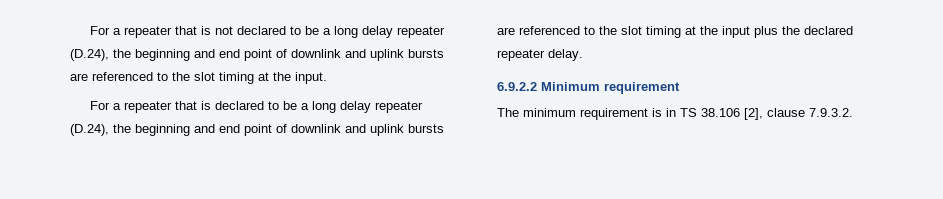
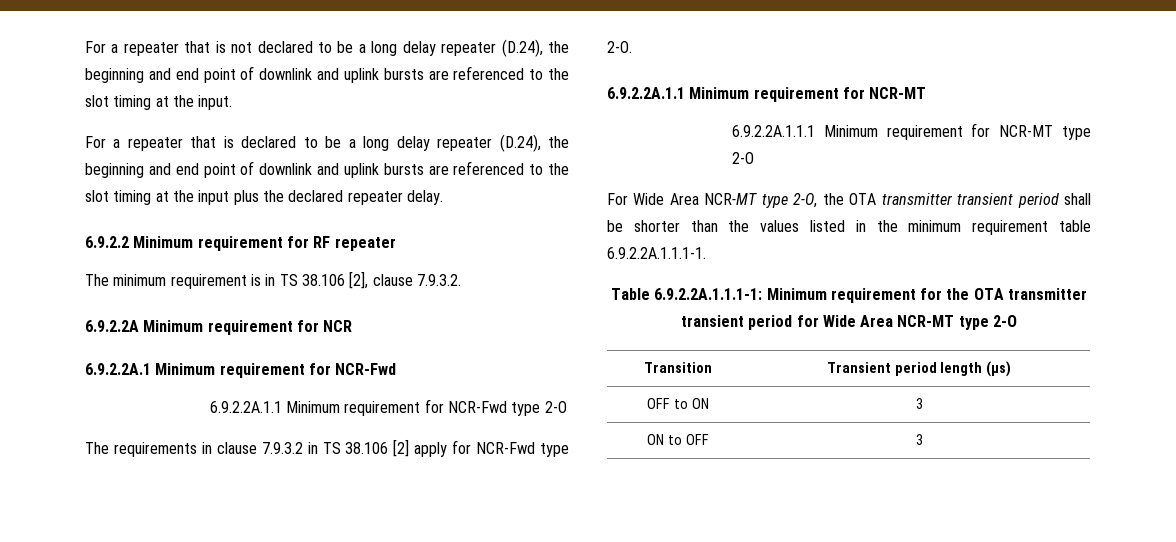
(680, 88) none -> [286,236,396,251] for RF repeater
(853, 112) none -> [85,320,353,335] [85,363,397,378] [209,399,567,416] [85,439,569,457] [607,41,632,53] [607,87,927,102] [731,123,1091,140] [731,152,754,164] [607,193,1091,208] [607,220,1091,235] [607,247,706,259] [610,288,1088,303] [680,315,1018,330] [644,362,712,373] [826,361,1012,377] [647,398,709,409] [915,398,923,409] [647,434,709,445] [915,434,923,445] // 6.9.2.2A Minimum requirement for NCR // 6.9.2.2A.1 Minimum requirement for NCR-Fwd // 6.9.2.2A.1.1 Minimum requirement for NCR-Fwd type 2-O // The requirements in clause 7.9.3.2 in TS 38.106 [2] apply for NCR-Fwd type 2-O. // 6.9.2.2A.1.1 Minimum requirement for NCR-MT // 6.9.2.2A.1.1.1 Minimum requirement for NCR-MT type 2-O // For Wide Area NCR-MT type 2-O, the OTA transmitter transient period shall be shorter than the values listed in the minimum requirement table 6.9.2.2A.1.1.1-1. // Table 6.9.2.2A.1.1.1-1: Minimum requirement for the OTA transmitter transient period for Wide Area NCR-MT type 2-O // Transition | Transient period length (µs) // OFF to ON | 3 // ON to OFF | 3

